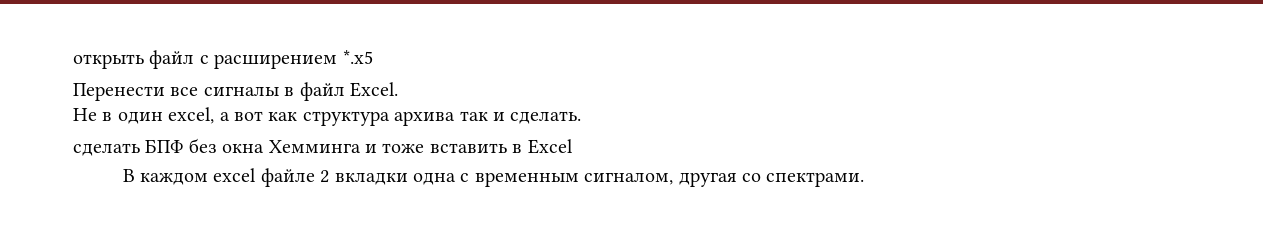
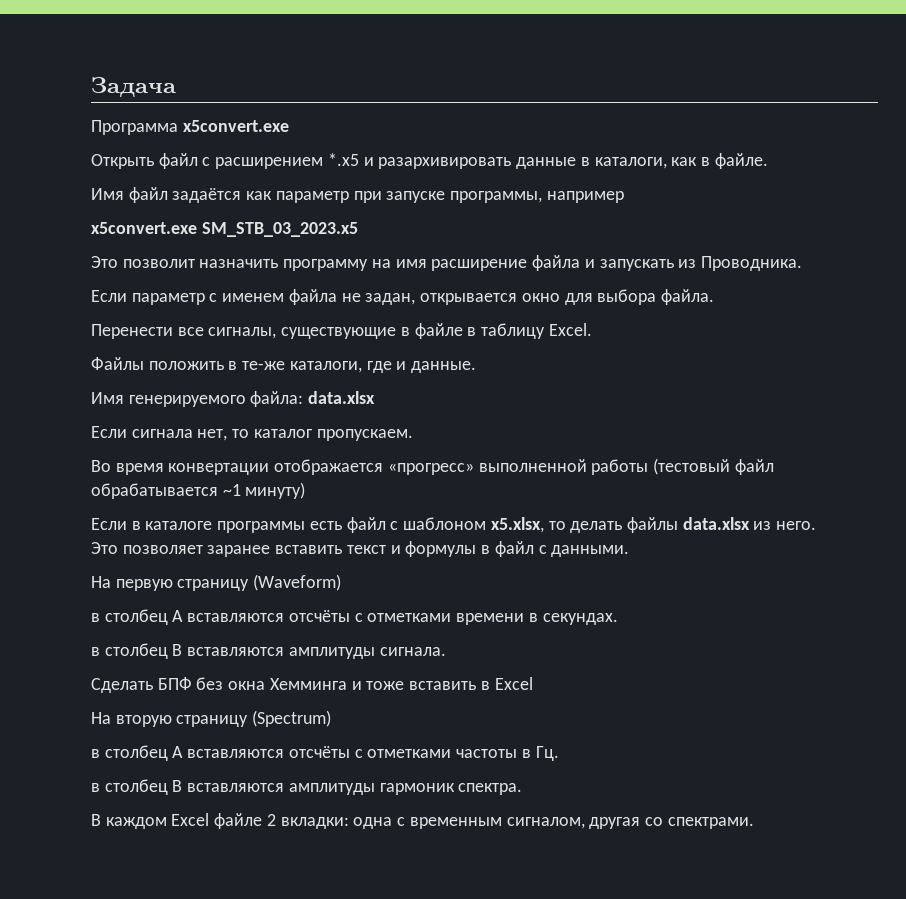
[73,54,144,69] открыть -> [91,77,176,97] [91,120,289,135] [91,154,154,169] Задача // Программа x5convert.exe // Открыть
[73,82,398,101] [73,107,582,126] [73,143,140,156] // Перенести все сигналы в файл Excel. // Не в один excel, а вот как структура архива так и сделать. // сделать -> [363,153,768,169] [91,187,624,203] [91,222,358,237] [91,255,802,271] [91,289,714,305] [91,323,592,339] [91,357,477,373] [91,391,376,407] [91,426,413,441] [91,458,774,475] [91,482,306,499] [91,517,817,533] [91,541,630,557] [91,574,342,591] [91,609,618,625] [91,643,446,659] [91,678,153,693] и разархивировать данные в каталоги, как в файле. // Имя файл задаётся как параметр при запуске программы, например // x5convert.exe SM_STB_03_2023.x5 // Это позволит назначить программу на имя расширение файла и запускать из Проводника. // Если параметр с именем файла не задан, открывается окно для выбора файла. // Перенести все сигналы, существующие в файле в таблицу Excel. // Файлы положить в те-же каталоги, где и данные. // Имя генерируемого файла: data.xlsx // Если сигнала нет, то каталог пропускаем. // Во время конвертации отображается «прогресс» выполненной работы (тестовый файл обрабатывается ~1 минуту) // Если в каталоге программы есть файл с шаблоном x5.xlsx, то делать файлы data.xlsx из него. // Это позволяет заранее вставить текст и формулы в файл с данными. // На первую страницу (Waveform) // в столбец A вставляются отсчёты с отметками времени в секундах. // в столбец B вставляются амплитуды сигнала. // Сделать
(573, 146) none -> [91,710,332,727] [91,745,559,761] [91,779,523,795] // На вторую страницу (Spectrum) // в столбец A вставляются отсчёты с отметками частоты в Гц. // в столбец B вставляются амплитуды гармоник спектра.
[213,168,257,182] excel -> [171,813,210,826] Excel
[334,172,408,185] вкладки -> [280,817,349,829] вкладки:

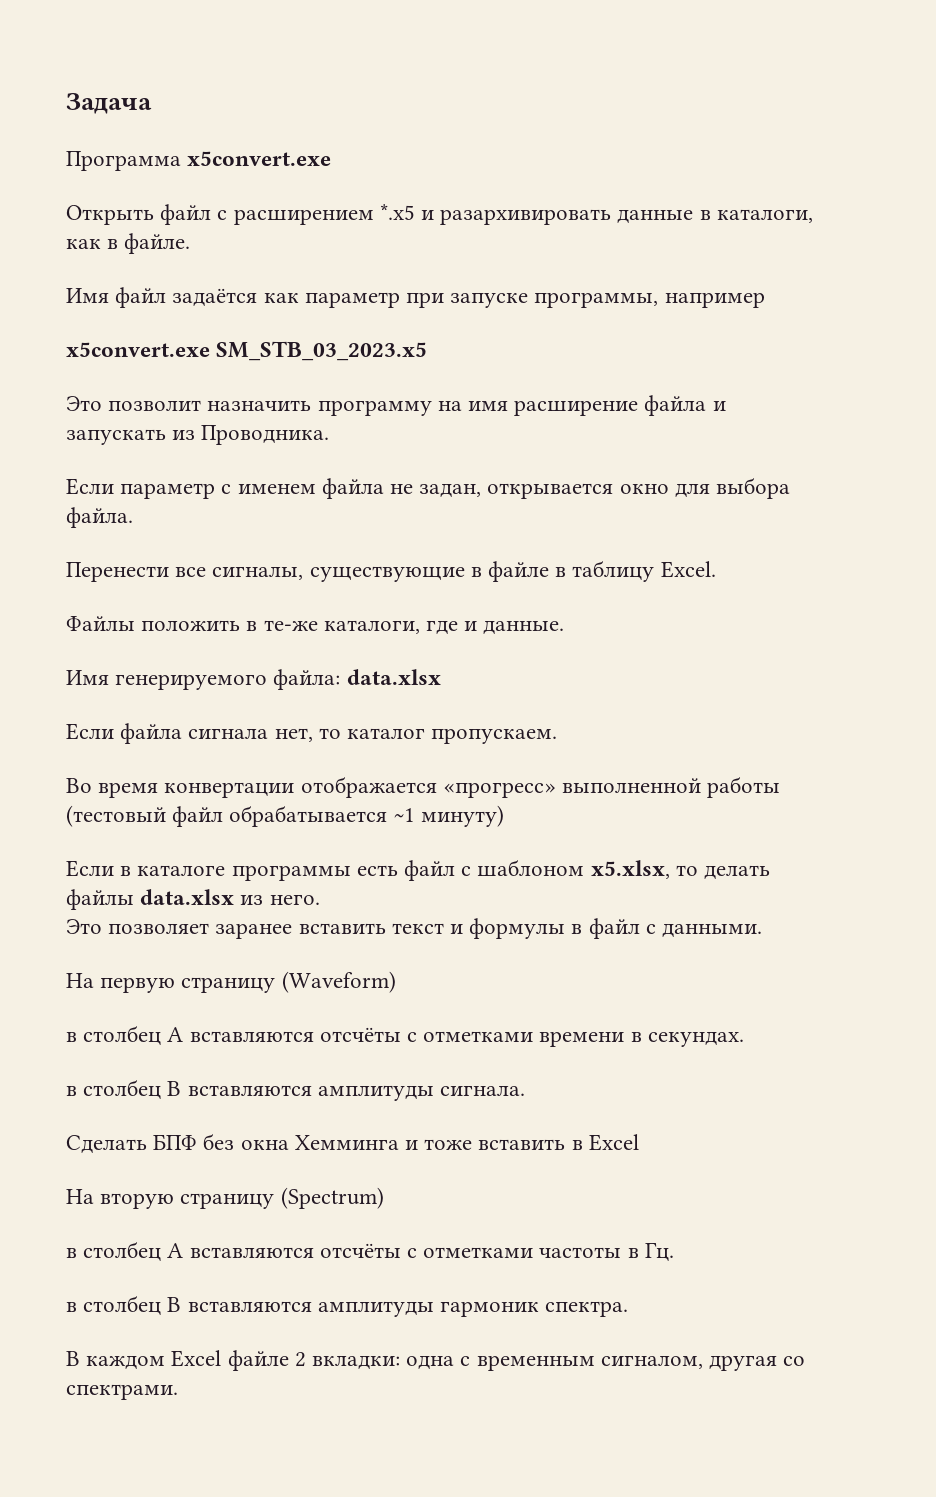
(127, 432) none -> [120,723,183,744] файла

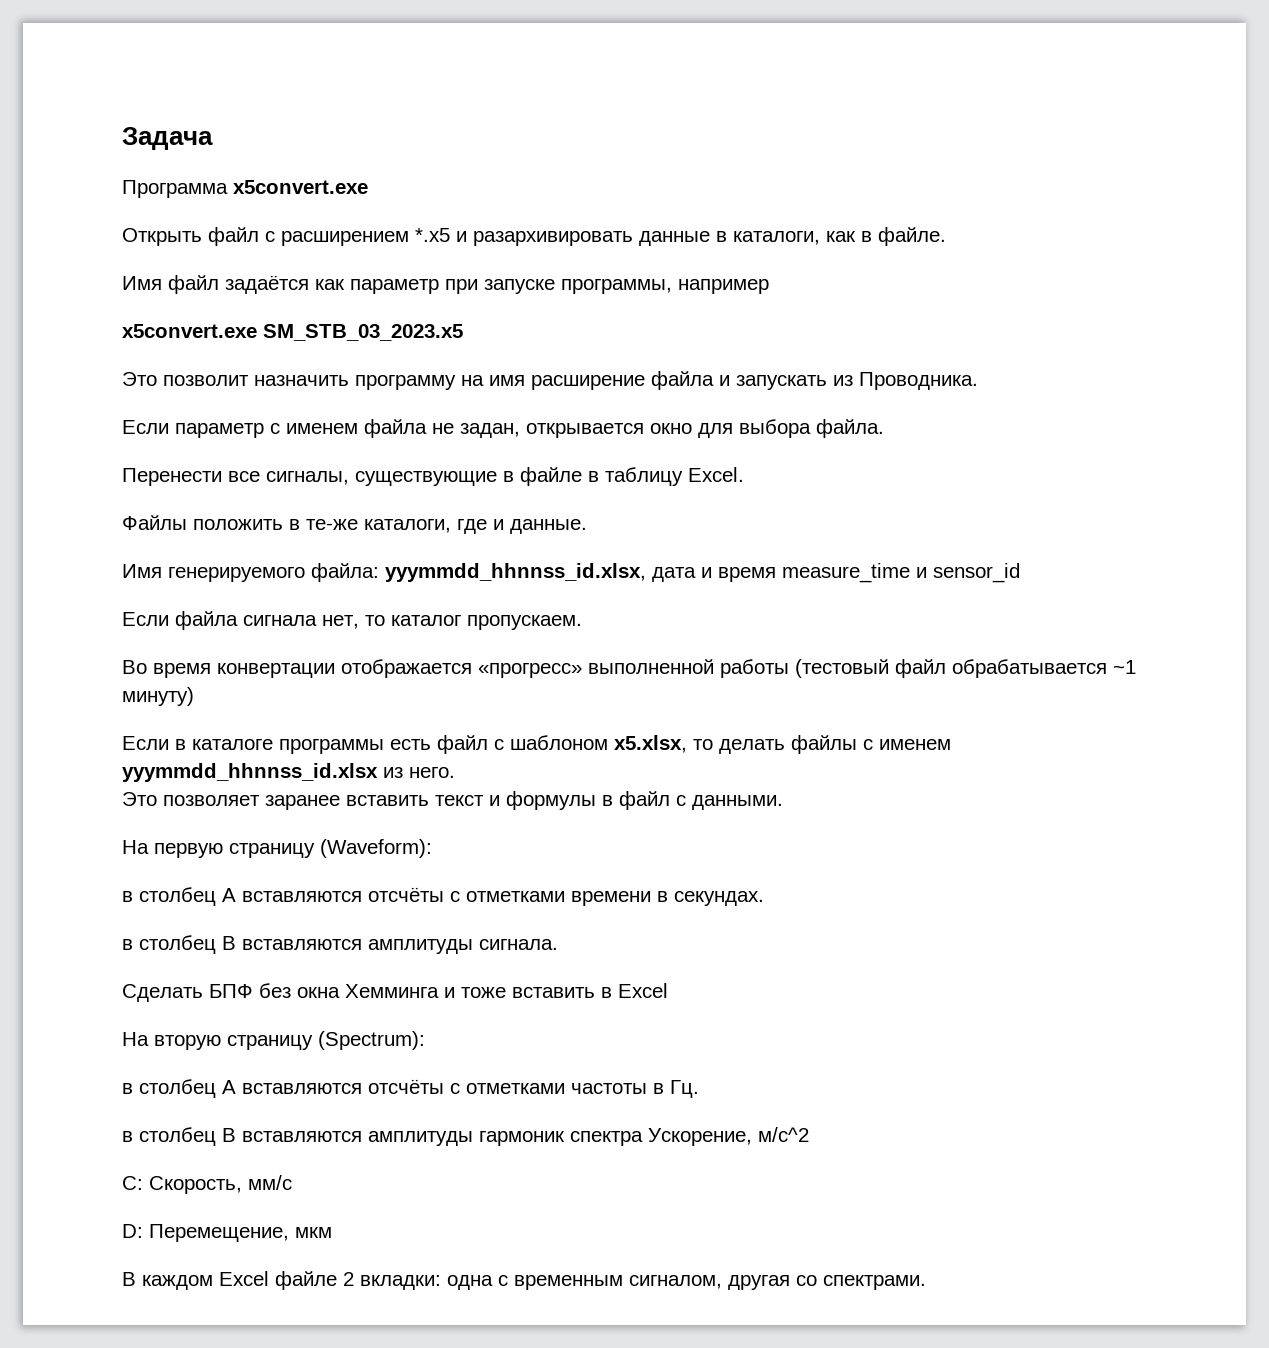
[346,669,441,685] data.xlsx -> [385,563,1020,583] yyymmdd_hhnnss_id.xlsx, дата и время measure_time и sensor_id
[140,889,235,905] data.xlsx -> [863,739,951,750] [122,763,378,782] с именем yyymmdd_hhnnss_id.xlsx
[281,971,396,993] (Waveform) -> [320,839,432,858] (Waveform):
[280,1187,384,1209] (Spectrum) -> [318,1031,425,1050] (Spectrum):
[545,1301,629,1317] спектра. -> [570,1127,809,1146] [122,1175,292,1194] [122,1224,332,1242] спектра Ускорение, м/с^2 // C: Скорость, мм/с // D: Перемещение, мкм

